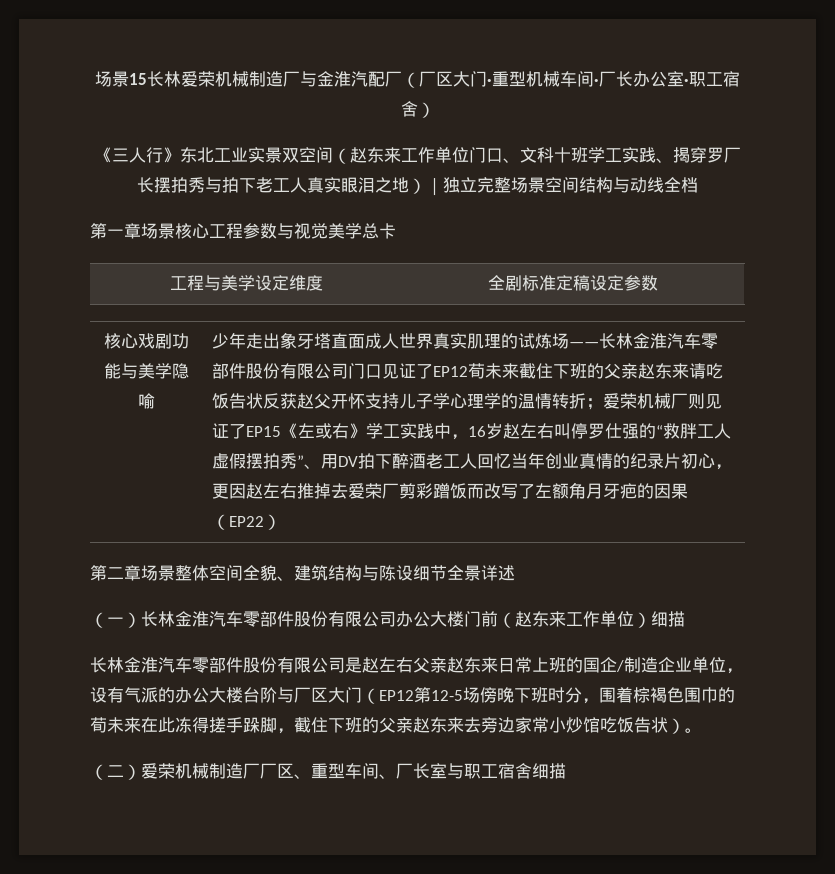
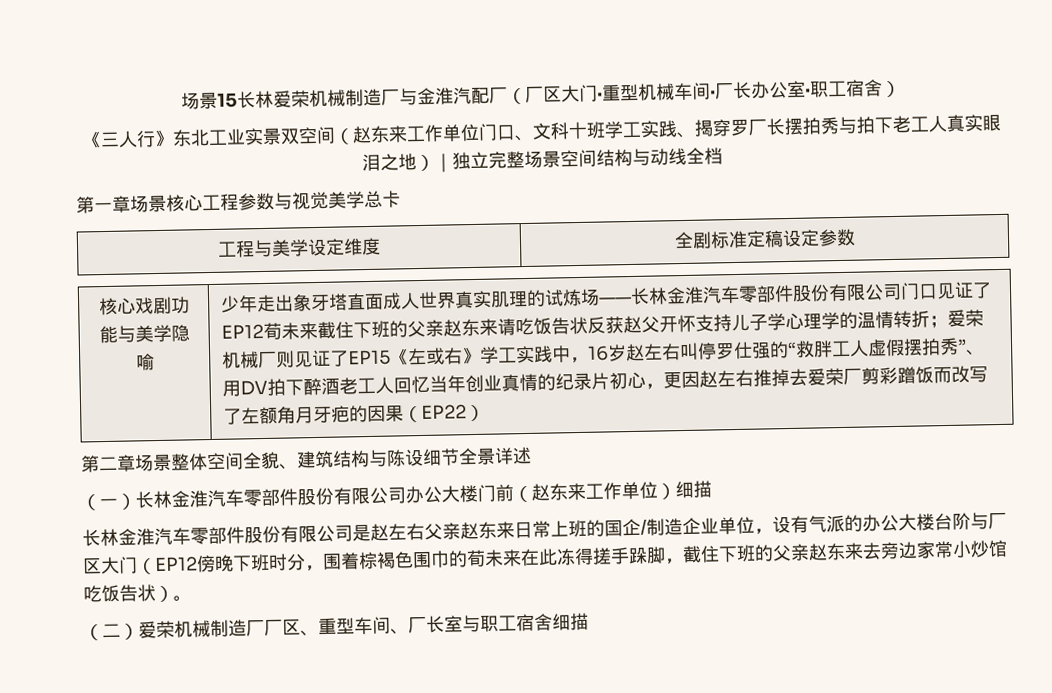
[414,687,480,703] 第12-5场 -> (198, 564) none

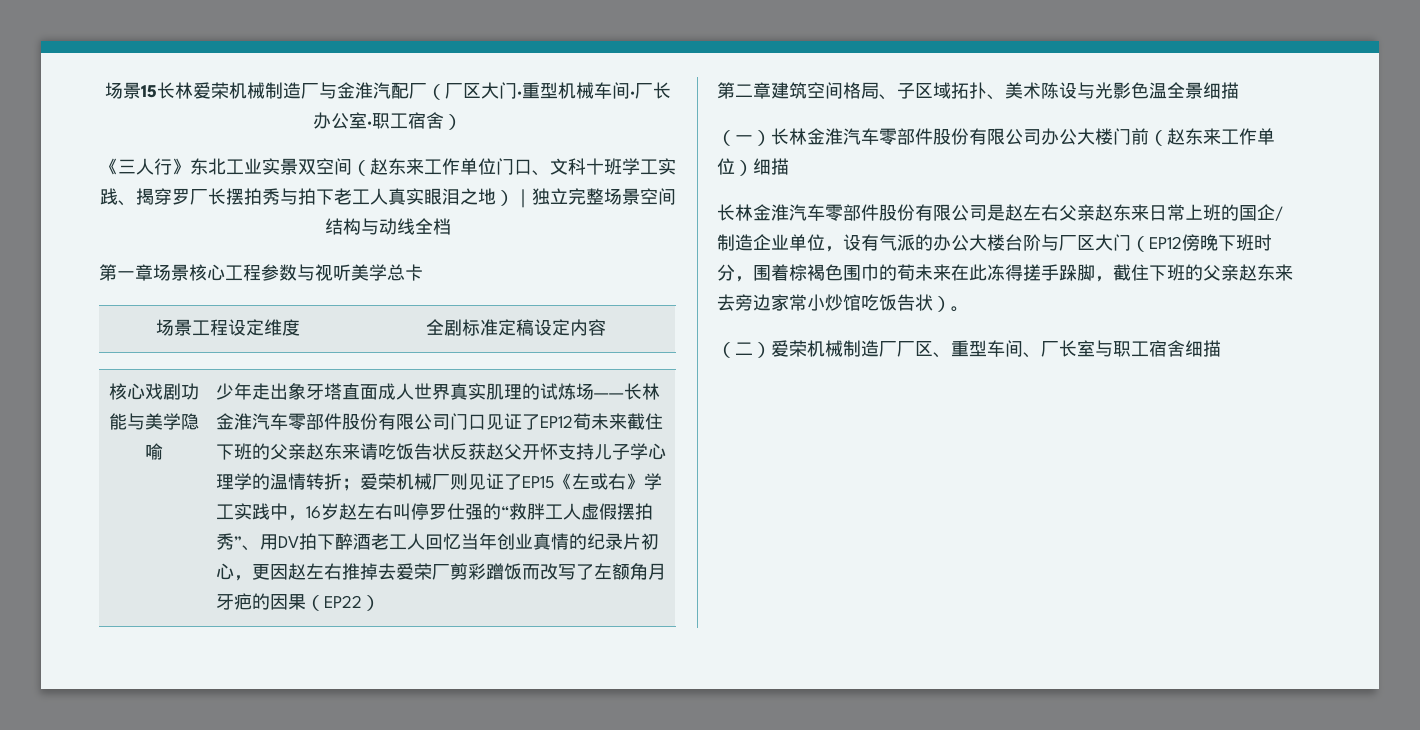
[310,191,329,210] 觉 -> [333,264,351,281] 听
[217,239,309,258] 工程与美学 -> [156,319,228,336] 场景工程
[817,228,856,247] 参数 -> [570,319,606,336] 内容
[134,446,532,472] 场景整体空间全貌、建筑结构与陈设细节全景详述 -> [771,82,1239,100] 建筑空间格局、子区域拓扑、美术陈设与光影色温全景细描

